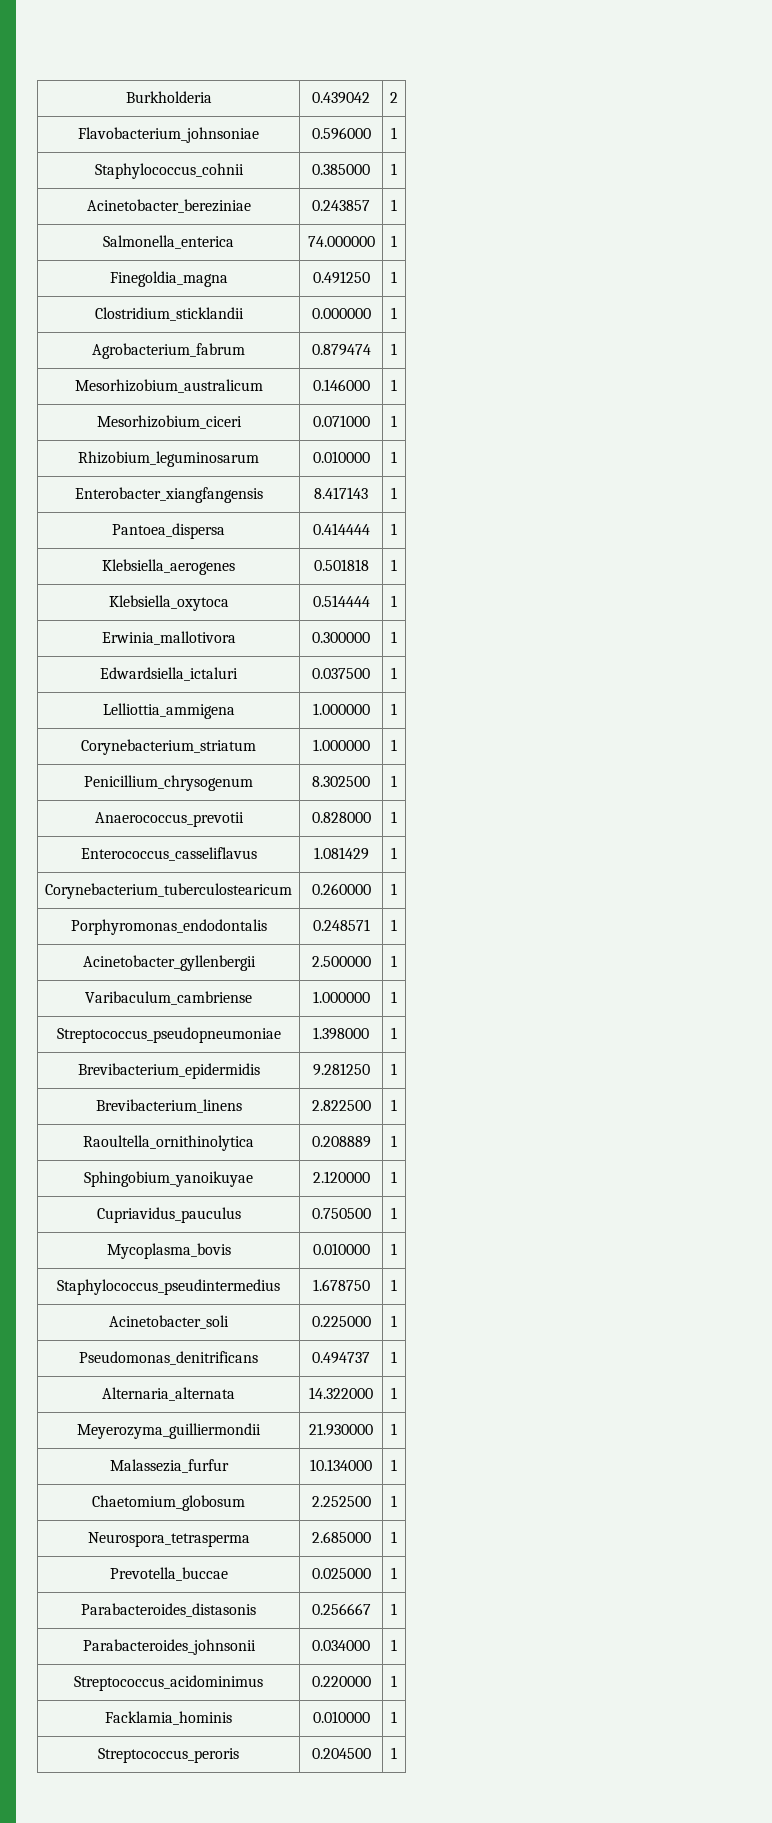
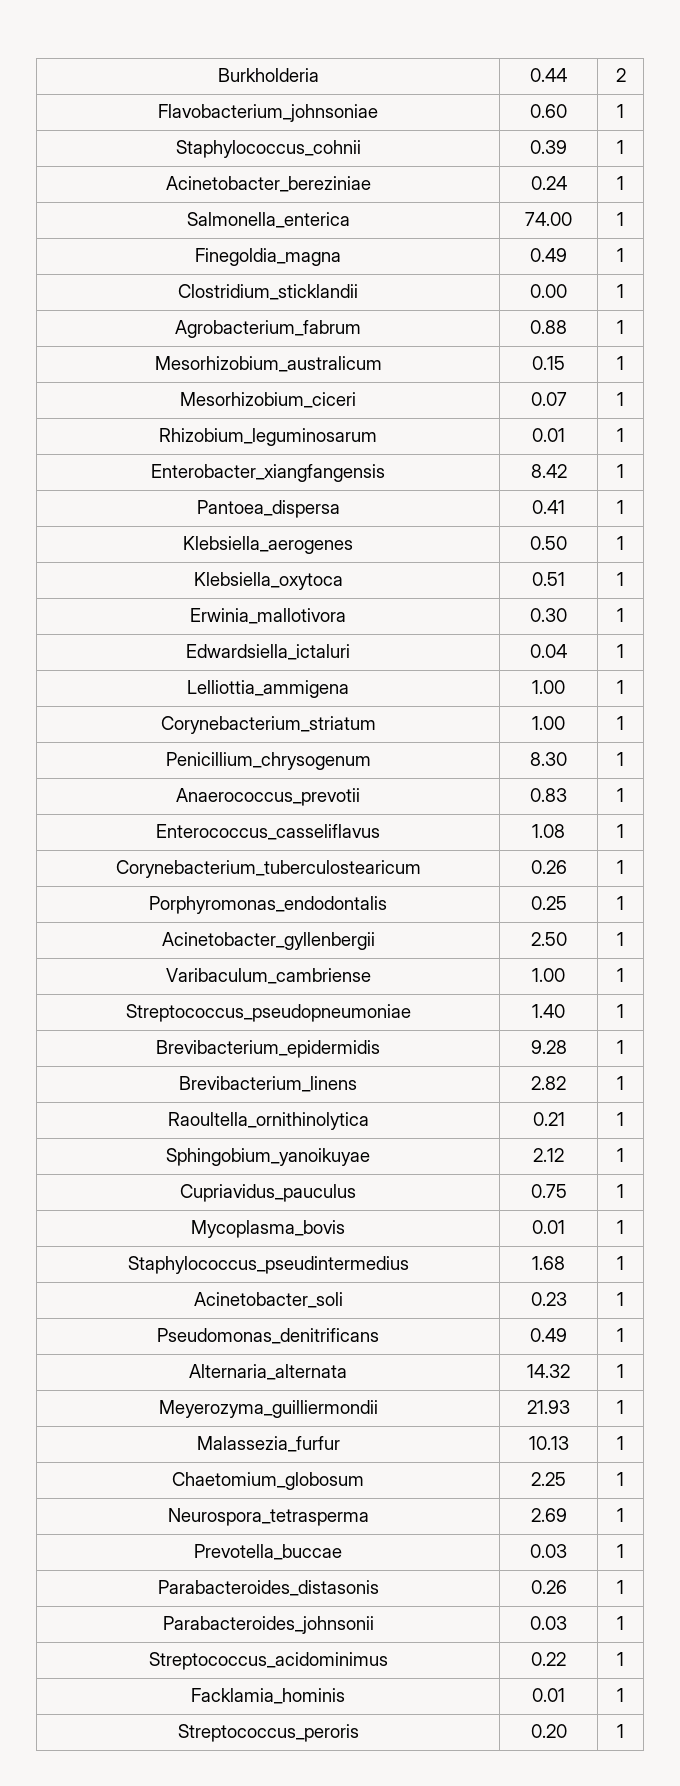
[312,92,370,104] 0.439042 -> [530,68,567,82] 0.44
[311,127,371,140] 0.596000 -> [530,104,567,118] 0.60
[312,164,370,175] 0.385000 -> [530,140,567,154] 0.39
[312,200,370,211] 0.243857 -> [530,176,567,190] 0.24
[307,236,375,247] 74.000000 -> [525,212,572,226] 74.00
[312,271,370,284] 0.491250 -> [530,248,567,262] 0.49
[311,308,371,319] 0.000000 -> [530,284,567,298] 0.00
[311,344,371,356] 0.879474 -> [530,320,567,334] 0.88
[312,379,370,391] 0.146000 -> [532,356,565,370] 0.15
[312,415,370,427] 0.071000 -> [530,392,567,406] 0.07
[312,451,370,463] 0.010000 -> [532,428,565,442] 0.01
[314,487,368,499] 8.417143 -> [530,464,567,478] 8.42
[312,523,370,535] 0.414444 -> [532,500,565,514] 0.41
[313,559,369,571] 0.501818 -> [530,536,567,550] 0.50
[312,595,370,607] 0.514444 -> [532,572,565,586] 0.51
[312,632,370,643] 0.300000 -> [530,608,567,622] 0.30
[312,668,370,679] 0.037500 -> [530,644,567,658] 0.04
[312,703,370,715] 1.000000 -> [532,680,565,694] 1.00
[312,739,370,751] 1.000000 -> [532,716,565,730] 1.00
[312,776,370,787] 8.302500 -> [530,752,567,766] 8.30
[311,812,371,823] 0.828000 -> [530,788,567,802] 0.83
[313,847,369,860] 1.081429 -> [532,824,565,838] 1.08
[311,883,371,895] 0.260000 -> [530,860,567,874] 0.26
[312,919,370,931] 0.248571 -> [530,896,567,910] 0.25
[311,956,371,967] 2.500000 -> [530,932,567,946] 2.50
[312,991,370,1003] 1.000000 -> [532,968,565,982] 1.00
[313,1027,369,1040] 1.398000 -> [532,1004,565,1018] 1.40
[312,1063,370,1076] 9.281250 -> [530,1040,567,1054] 9.28
[311,1100,371,1111] 2.822500 -> [531,1076,566,1090] 2.82
[311,1136,371,1148] 0.208889 -> [532,1112,565,1126] 0.21
[312,1171,370,1183] 2.120000 -> [533,1148,564,1162] 2.12
[311,1208,371,1219] 0.750500 -> [530,1184,567,1198] 0.75
[312,1243,370,1255] 0.010000 -> [532,1220,565,1234] 0.01
[312,1279,370,1291] 1.678750 -> [532,1256,565,1270] 1.68
[311,1316,371,1327] 0.225000 -> [530,1292,567,1306] 0.23
[312,1352,370,1364] 0.494737 -> [530,1328,567,1342] 0.49
[309,1387,373,1399] 14.322000 -> [527,1364,570,1378] 14.32
[309,1423,373,1436] 21.930000 -> [527,1400,570,1414] 21.93
[310,1459,372,1471] 10.134000 -> [528,1436,569,1450] 10.13
[311,1496,371,1507] 2.252500 -> [531,1472,566,1486] 2.25
[311,1531,371,1543] 2.685000 -> [530,1508,567,1522] 2.69
[311,1568,371,1579] 0.025000 -> [530,1544,567,1558] 0.03
[311,1603,371,1615] 0.256667 -> [530,1580,567,1594] 0.26
[312,1640,370,1651] 0.034000 -> [530,1616,567,1630] 0.03
[311,1676,371,1687] 0.220000 -> [531,1652,566,1666] 0.22
[312,1711,370,1723] 0.010000 -> [532,1688,565,1702] 0.01
[311,1748,371,1759] 0.204500 -> [530,1724,567,1738] 0.20

